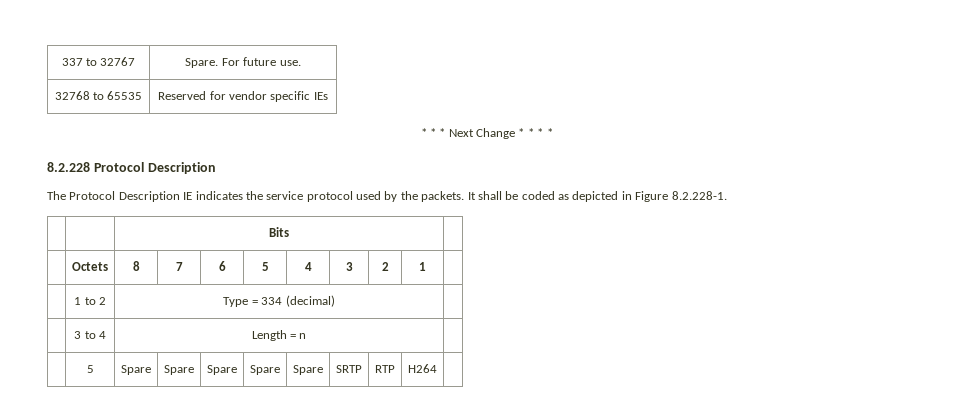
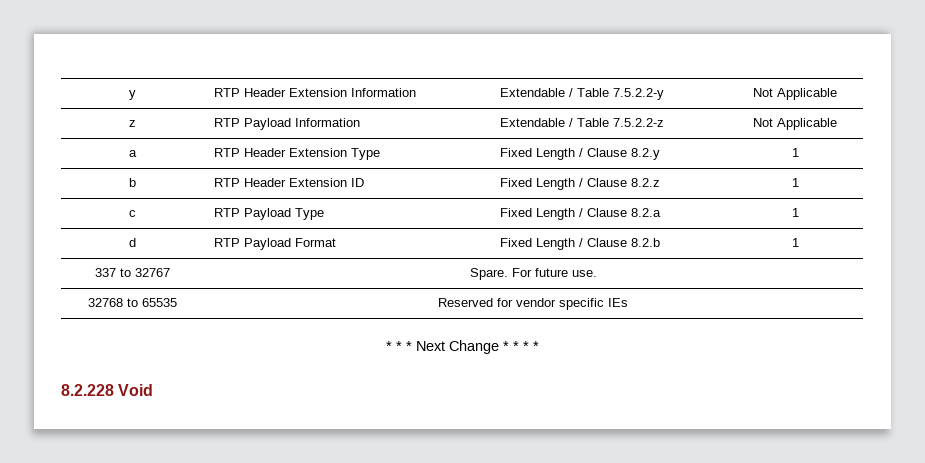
(61, 62) none -> [129,90,136,100] [213,88,416,97] [499,88,664,100] [753,88,837,100] [129,120,136,127] [213,118,360,130] [499,118,664,127] [753,118,837,130] [129,150,137,157] [213,148,380,160] [499,148,660,160] [791,148,799,157] [129,178,136,187] [213,178,364,187] [499,178,660,190] [791,178,799,187] [129,210,136,217] [213,208,324,220] [499,208,661,220] [791,208,799,217] [129,238,136,247] [213,238,336,250] [499,238,660,250] [791,238,799,247] y | RTP Header Extension Information | Extendable / Table 7.5.2.2-y | Not Applicable // z | RTP Payload Information | Extendable / Table 7.5.2.2-z | Not Applicable // a | RTP Header Extension Type | Fixed Length / Clause 8.2.y | 1 // b | RTP Header Extension ID | Fixed Length / Clause 8.2.z | 1 // c | RTP Payload Type | Fixed Length / Clause 8.2.a | 1 // d | RTP Payload Format | Fixed Length / Clause 8.2.b | 1 //
[93,162,216,174] [47,191,727,202] [269,227,289,237] [72,262,108,271] [132,261,140,271] [175,262,183,271] [218,261,226,271] [261,262,269,271] [304,262,312,271] [345,262,353,271] [381,262,389,271] [419,262,426,271] [74,297,106,305] [223,295,335,307] [74,331,106,339] [251,330,307,341] [86,365,94,373] [120,365,151,375] [164,365,194,375] [207,365,237,375] [250,365,280,375] [293,365,323,375] [336,365,362,373] [375,365,395,373] [408,364,437,373] Protocol Description // The Protocol Description IE indicates the service protocol used by the packets. It shall be coded as depicted in Figure 8.2.228-1. // | | Bits | // | Octets | 8 | 7 | 6 | 5 | 4 | 3 | 2 | 1 | // | 1 to 2 | Type = 334 (decimal) | // | 3 to 4 | Length = n | // | 5 | Spare | Spare | Spare | Spare | Spare | SRTP | RTP | H264 | -> [118,384,154,396] Void

